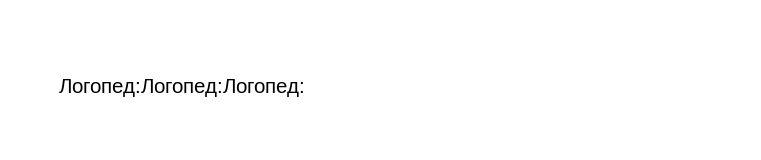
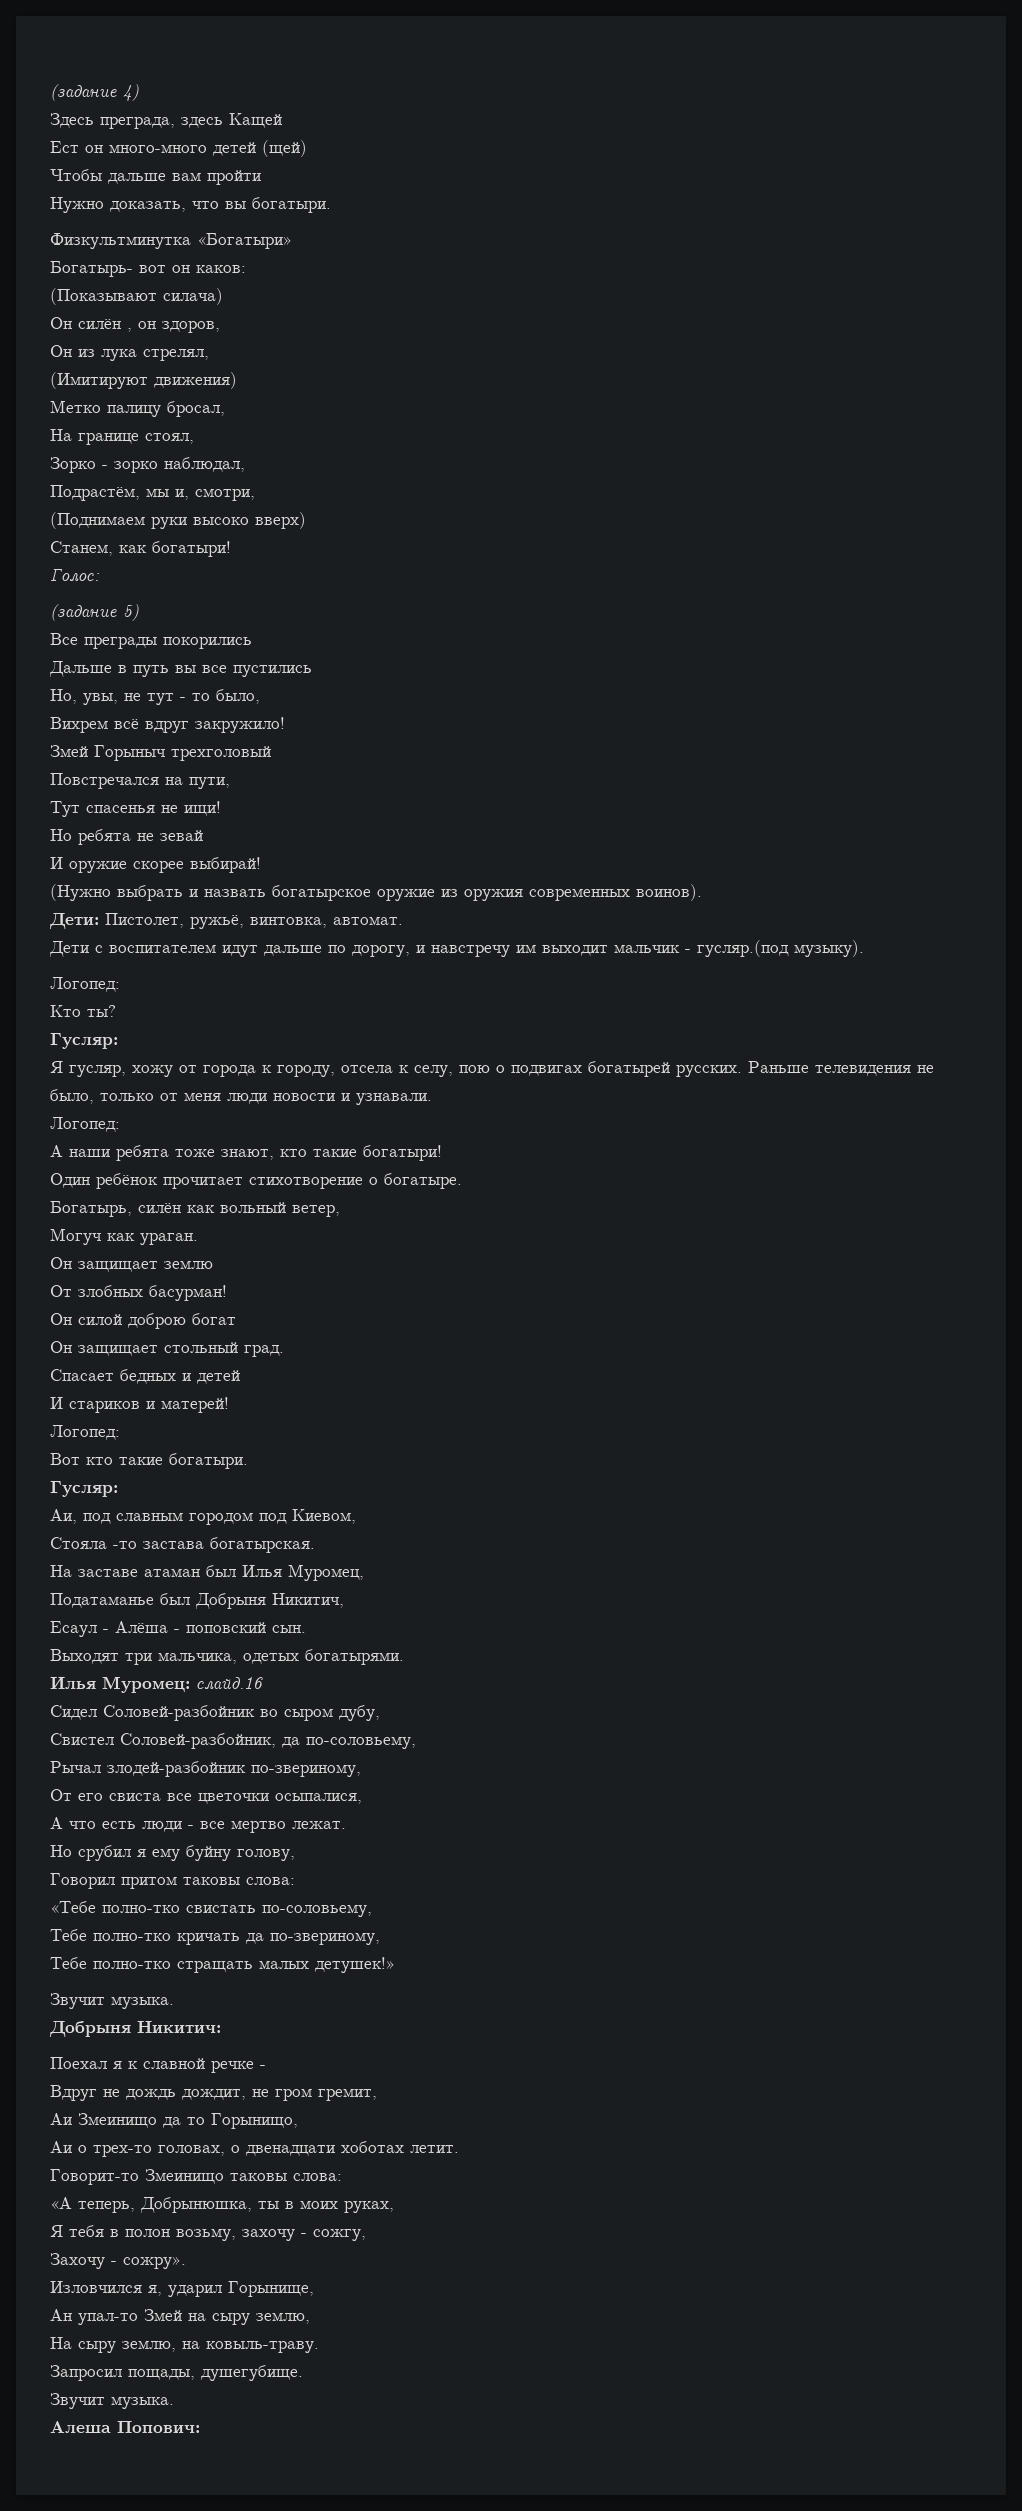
[59,79,305,97] Логопед:Логопед:Логопед: -> [50,84,139,101] [50,113,282,129] [50,140,307,157] [50,169,261,185] [50,197,331,213] [50,233,292,249] [50,261,246,277] [50,288,223,305] [50,317,220,333] [50,345,209,361] [50,372,237,389] [50,400,225,417] [50,429,194,445] [50,457,245,473] [50,485,255,501] [50,512,306,529] [50,541,231,557] [50,569,100,582] [50,604,139,621] [50,633,252,649] [49,661,312,677] [50,689,260,705] [50,717,285,733] [50,745,271,761] [50,773,230,789] [50,801,221,817] [50,829,203,845] [50,857,261,873] [50,884,702,901] [49,913,403,929] [49,940,864,957] [50,977,120,992] [50,1005,116,1017] [50,1033,118,1049] [50,1061,934,1077] [50,1089,432,1105] [50,1117,120,1132] [50,1145,442,1161] [50,1173,462,1189] [50,1201,340,1217] [50,1228,198,1245] [50,1257,213,1272] [50,1285,227,1301] [50,1313,236,1329] [50,1341,284,1357] [50,1369,240,1384] [50,1397,229,1413] [50,1425,120,1440] [50,1453,248,1469] [50,1481,118,1497] [50,1509,356,1525] [50,1537,315,1553] [50,1564,364,1581] [50,1593,344,1609] [50,1621,306,1637] [50,1649,404,1665] [50,1676,263,1693] [50,1705,380,1721] [50,1733,416,1749] [50,1761,361,1777] [50,1789,362,1804] [50,1817,346,1833] [50,1845,295,1861] [50,1873,295,1889] [50,1901,372,1917] [50,1929,380,1945] [50,1957,395,1973] [50,1993,174,2009] [49,2020,221,2037] [50,2057,266,2073] [50,2085,377,2101] [50,2113,298,2129] [50,2141,459,2157] [50,2169,342,2185] [50,2197,394,2213] [50,2225,366,2241] [50,2253,186,2269] [50,2281,314,2297] [50,2309,310,2325] [50,2337,319,2353] [50,2365,303,2381] [50,2393,174,2409] [50,2421,200,2433] (задание 4) // Здесь преграда, здесь Кащей // Ест он много-много детей (щей) // Чтобы дальше вам пройти // Нужно доказать, что вы богатыри. // Физкультминутка «Богатыри» // Богатырь- вот он каков: // (Показывают силача) // Он силён , он здоров, // Он из лука стрелял, // (Имитируют движения) // Метко палицу бросал, // На границе стоял, // Зорко - зорко наблюдал, // Подрастём, мы и, смотри, // (Поднимаем руки высоко вверх) // Станем, как богатыри! // Голос: // (задание 5) // Все преграды покорились // Дальше в путь вы все пустились // Но, увы, не тут - то было, // Вихрем всё вдруг закружило! // Змей Горыныч трехголовый // Повстречался на пути, // Тут спасенья не ищи! // Но ребята не зевай // И оружие скорее выбирай! // (Нужно выбрать и назвать богатырское оружие из оружия современных воинов). // Дети: Пистолет, ружьё, винтовка, автомат. // Дети с воспитателем идут дальше по дорогу, и навстречу им выходит мальчик - гусляр.(под музыку). // Логопед: // Кто ты? // Гусляр: // Я гусляр, хожу от города к городу, отсела к селу, пою о подвигах богатырей русских. Раньше телевидения не было, только от меня люди новости и узнавали. // Логопед: // А наши ребята тоже знают, кто такие богатыри! // Один ребёнок прочитает стихотворение о богатыре. // Богатырь, силён как вольный ветер, // Могуч как ураган. // Он защищает землю // От злобных басурман! // Он силой доброю богат // Он защищает стольный град. // Спасает бедных и детей // И стариков и матерей! // Логопед: // Вот кто такие богатыри. // Гусляр: // Аи, под славным городом под Киевом, // Стояла -то застава богатырская. // На заставе атаман был Илья Муромец, // Податаманье был Добрыня Никитич, // Есаул - Алёша - поповский сын. // Выходят три мальчика, одетых богатырями. // Илья Муромец: слайд.16 // Сидел Соловей-разбойник во сыром дубу, // Свистел Соловей-разбойник, да по-соловьему, // Рычал злодей-разбойник по-звериному, // От его свиста все цветочки осыпалися, // А что есть люди - все мертво лежат. // Но срубил я ему буйну голову, // Говорил притом таковы слова: // «Тебе полно-тко свистать по-соловьему, // Тебе полно-тко кричать да по-звериному, // Тебе полно-тко стращать малых детушек!» // Звучит музыка. // Добрыня Никитич: // Поехал я к славной речке - // Вдруг не дождь дождит, не гром гремит, // Аи Змеинищо да то Горынищо, // Аи о трех-то головах, о двенадцати хоботах летит. // Говорит-то Змеинищо таковы слова: // «А теперь, Добрынюшка, ты в моих руках, // Я тебя в полон возьму, захочу - сожгу, // Захочу - сожру». // Изловчился я, ударил Горынище, // Ан упал-то Змей на сыру землю, // На сыру землю, на ковыль-траву. // Запросил пощады, душегубище. // Звучит музыка. // Алеша Попович:

